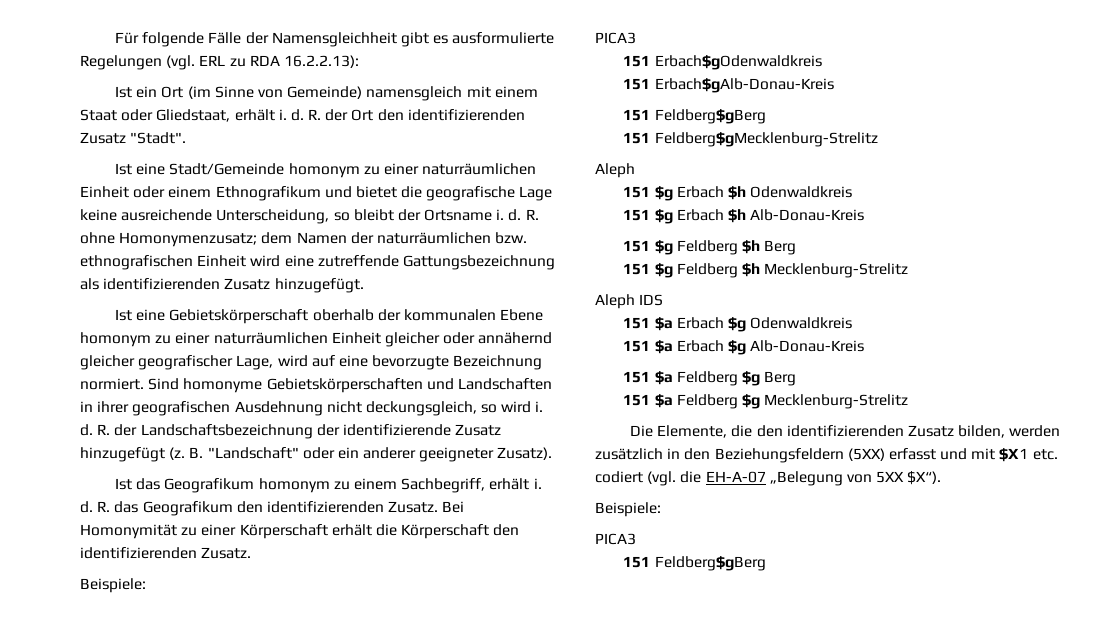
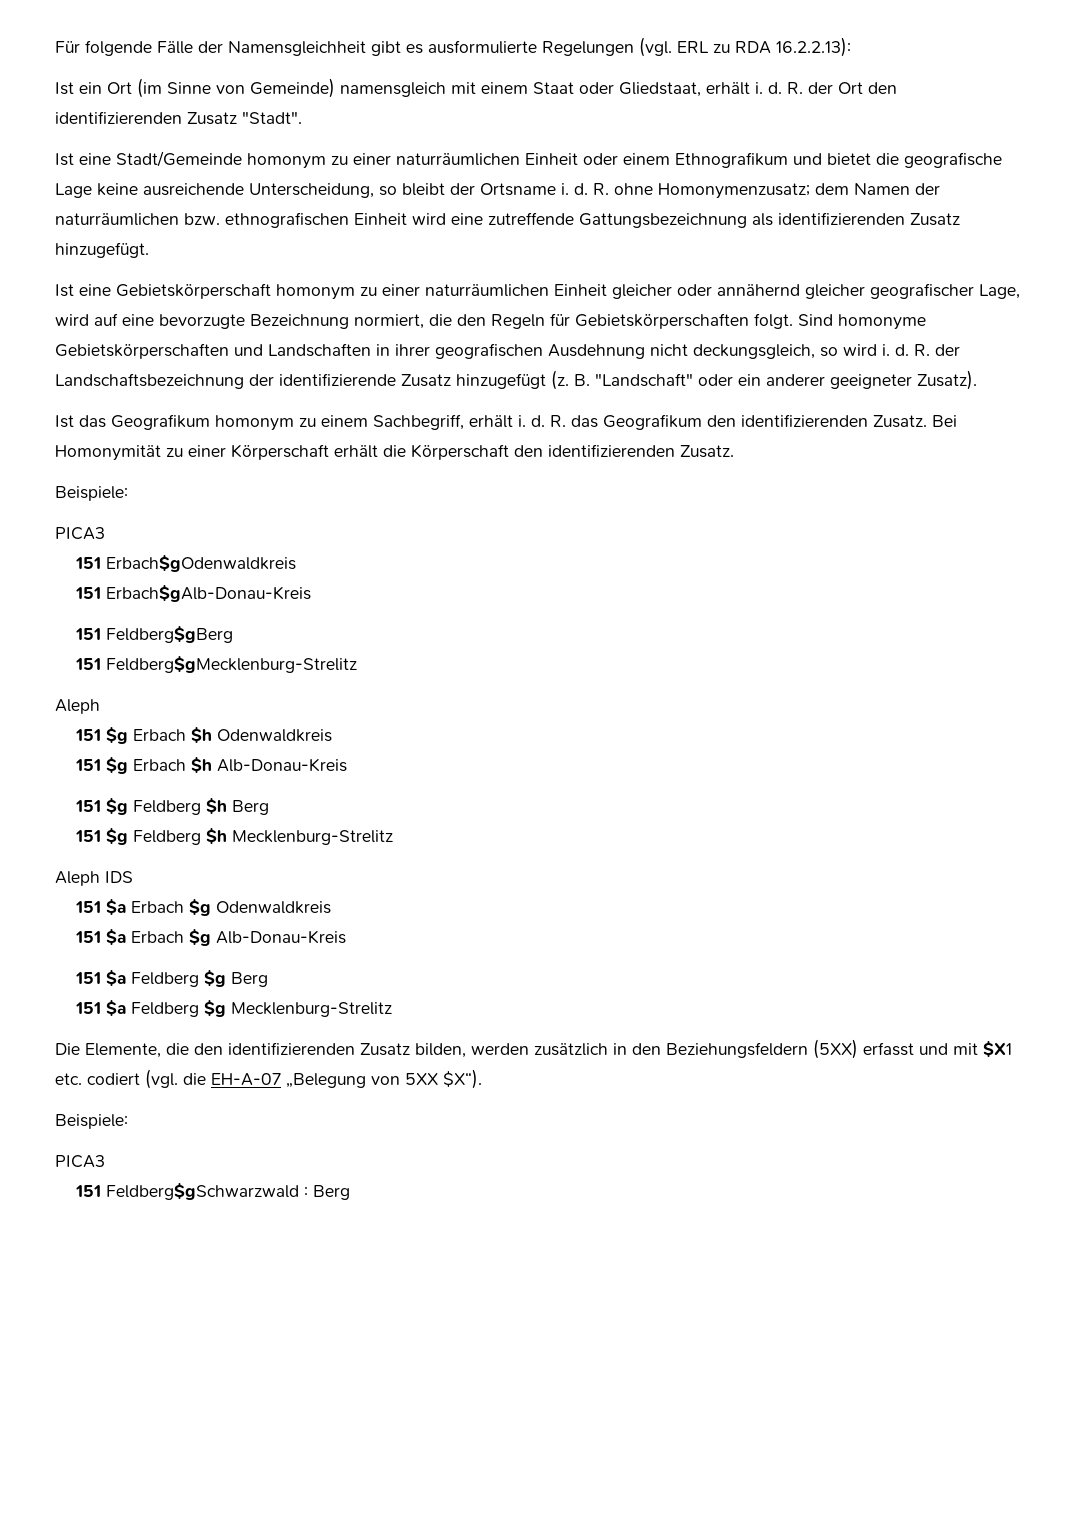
[312,309,544,321] oberhalb der kommunalen Ebene -> (271, 291) none
[80,378,144,390] normiert. -> [354,313,793,329] normiert, die den Regeln für Gebietskörperschaften folgt.
[654,556,766,571] Feldberg$gBerg -> [106,1182,351,1200] Feldberg$gSchwarzwald : Berg

